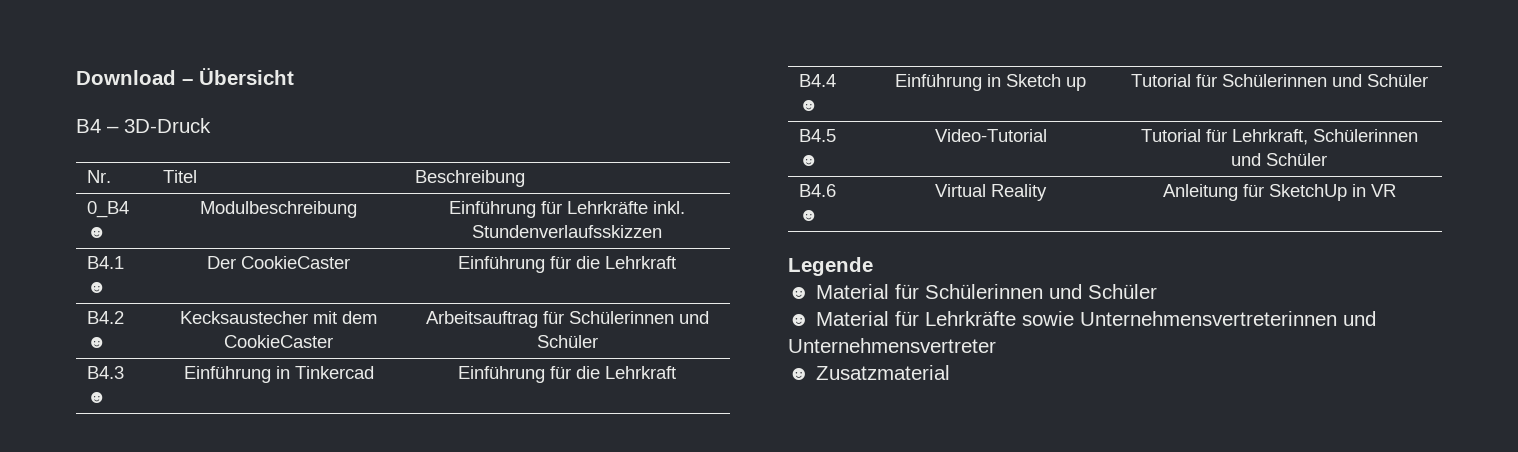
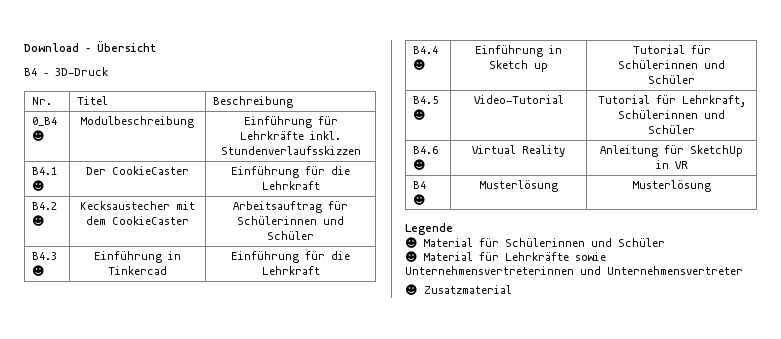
(1396, 190) none -> [413,181,427,189] [413,194,427,205] [479,180,558,192] [632,180,711,192] // B4 ☻ | Musterlösung | Musterlösung

